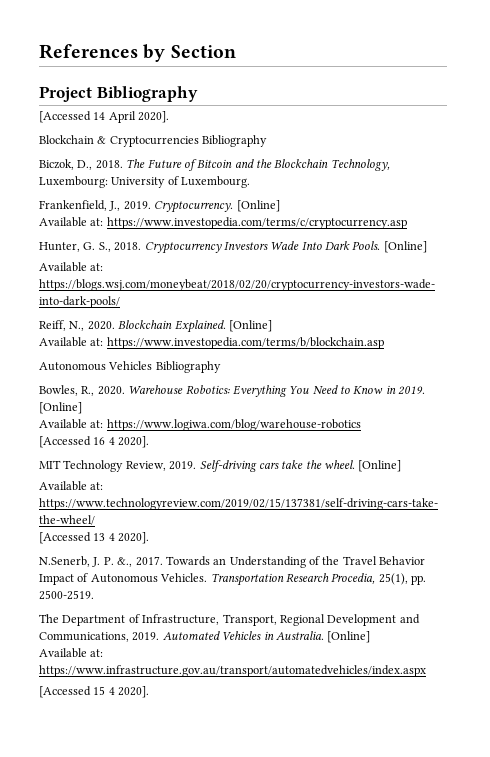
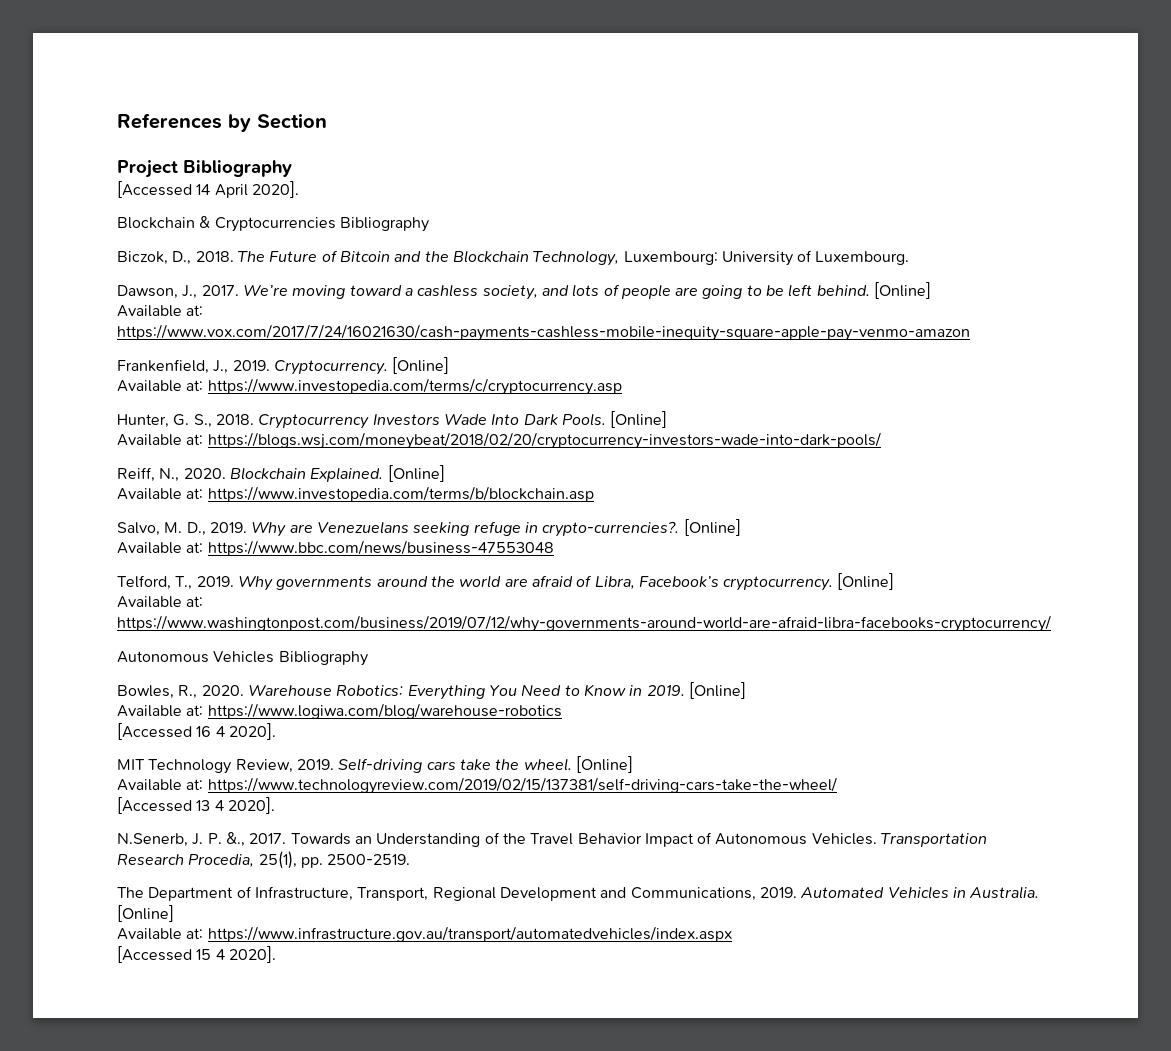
(251, 182) none -> [117,282,932,300] [117,305,204,317] [117,324,970,341] // Dawson, J., 2017. We’re moving toward a cashless society, and lots of people are going to be left behind. [Online] // Available at: https://www.vox.com/2017/7/24/16021630/cash-payments-cashless-mobile-inequity-square-apple-pay-venmo-amazon
(384, 343) none -> [117,519,741,537] [117,540,554,556] [117,573,895,591] [117,596,204,608] [117,615,1051,632] // Salvo, M. D., 2019. Why are Venezuelans seeking refuge in crypto-currencies?. [Online] // Available at: https://www.bbc.com/news/business-47553048 // Telford, T., 2019. Why governments around the world are afraid of Libra, Facebook’s cryptocurrency. [Online] // Available at: https://www.washingtonpost.com/business/2019/07/12/why-governments-around-world-are-afraid-libra-facebooks-cryptocurrency/

